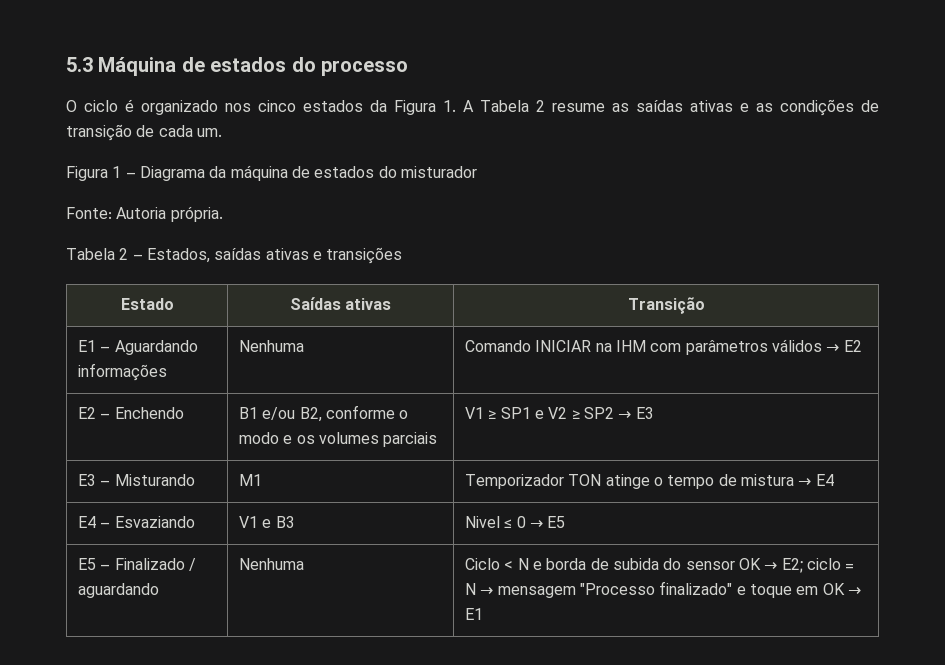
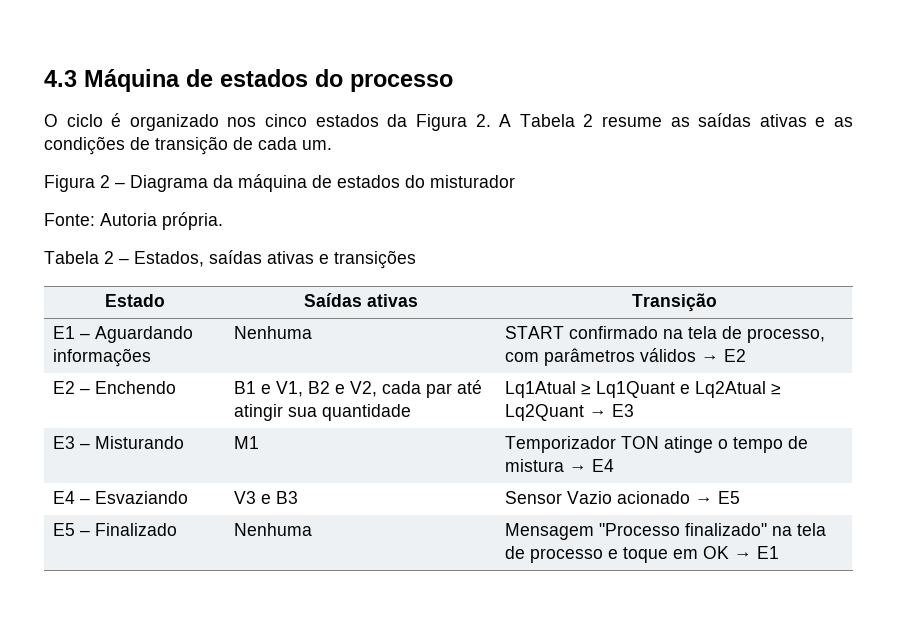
[66,57,93,72] 5.3 -> [44,70,77,87] 4.3
[443,100,456,112] 1. -> [475,114,491,127] 2.
[112,166,122,178] 1 -> [100,175,110,188] 2
[465,340,647,352] Comando INICIAR na IHM -> [505,326,826,343] START confirmado na tela de processo,
[262,405,409,422] [239,432,438,447] [465,407,615,419] e/ou B2, conforme o modo e os volumes parciais | V1 ≥ SP1 e V2 ≥ SP2 -> [261,380,483,398] [234,404,412,421] [505,381,782,398] [505,404,585,421] e V1, B2 e V2, cada par até atingir sua quantidade | Lq1Atual ≥ Lq1Quant e Lq2Atual ≥ Lq2Quant
[239,516,259,528] V1 -> [234,491,257,504] V3
[465,516,526,528] Nivel ≤ 0 -> [505,491,691,504] Sensor Vazio acionado
[189,558,197,571] [78,583,160,598] [239,558,305,570] [465,558,855,573] [465,581,733,598] / aguardando | Nenhuma | Ciclo < N e borda de subida do sensor OK → E2; ciclo = N → mensagem "Processo finalizado" -> [234,523,313,536] [505,523,827,540] [505,546,604,563] | Nenhuma | Mensagem "Processo finalizado" na tela de processo

